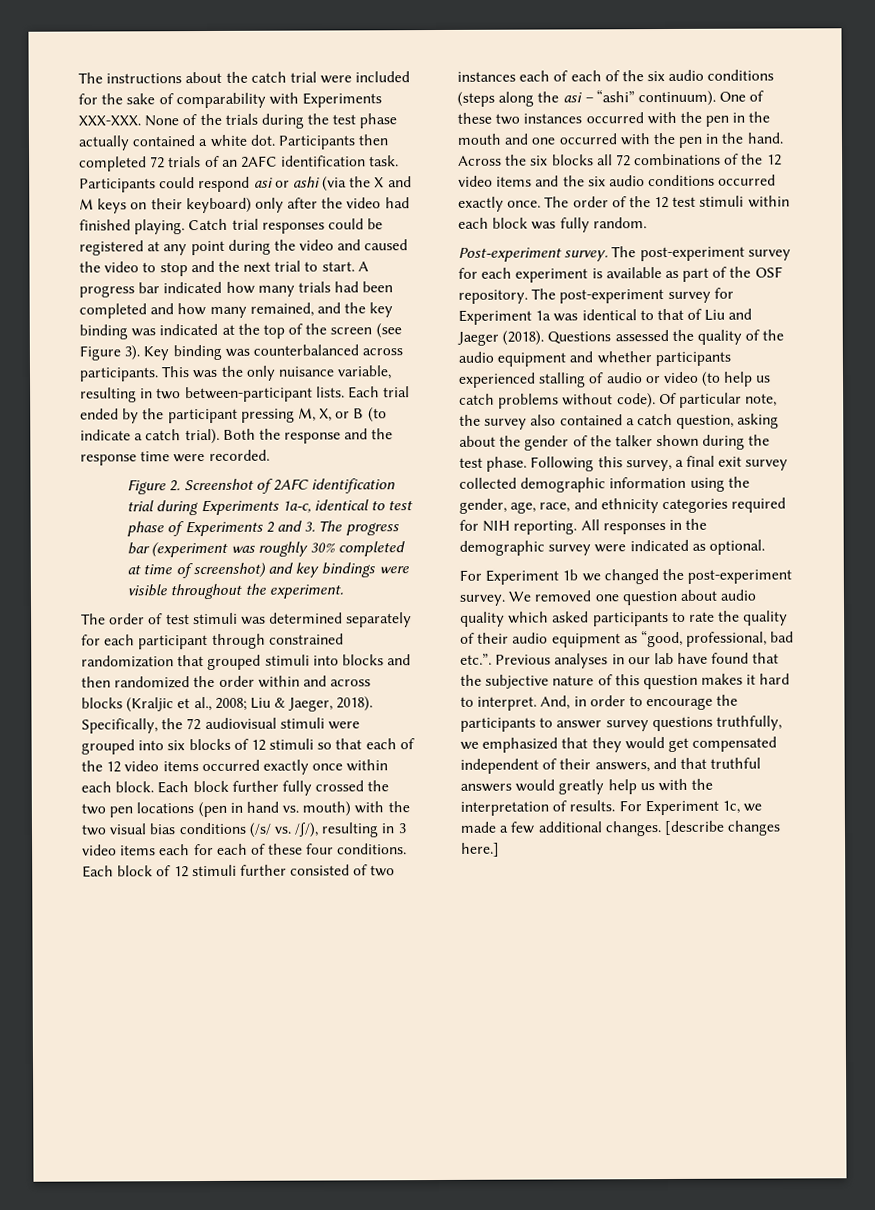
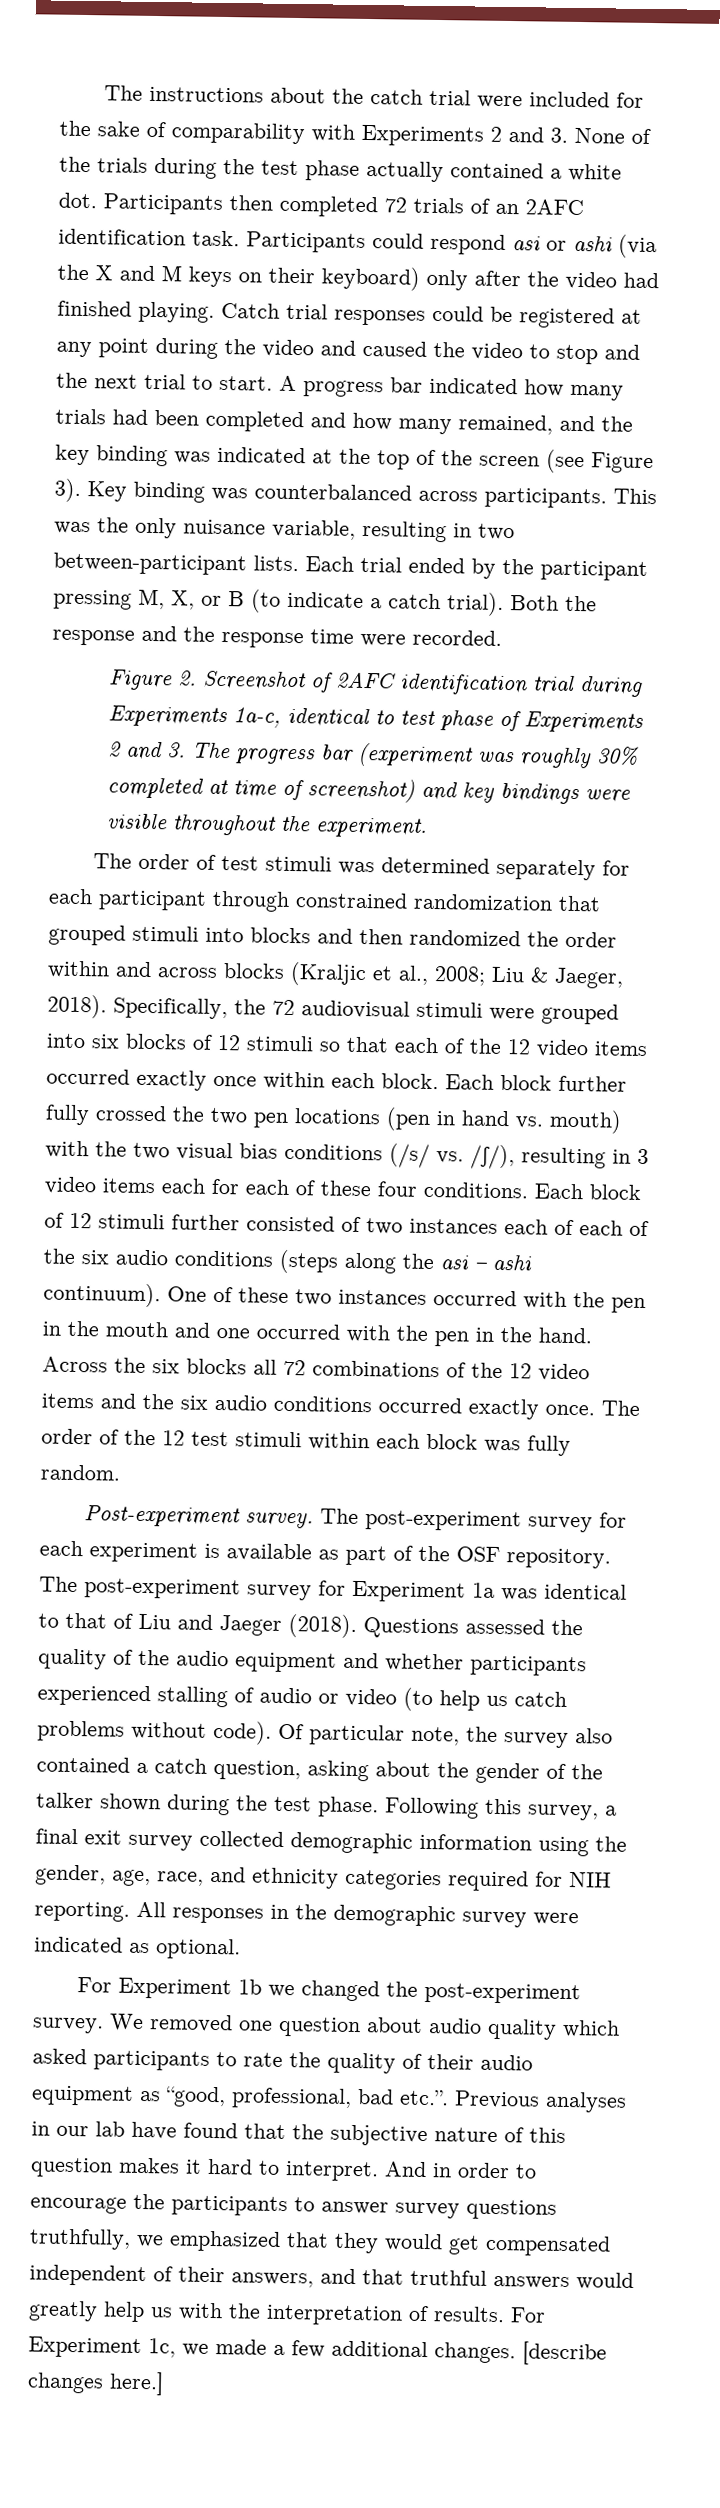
[78,115,141,126] XXX-XXX. -> [490,126,568,143] 2 and 3.
[595,89,635,103] “ashi” -> [492,1254,532,1272] ashi
[540,695,571,710] And, -> [384,2161,427,2178] And

